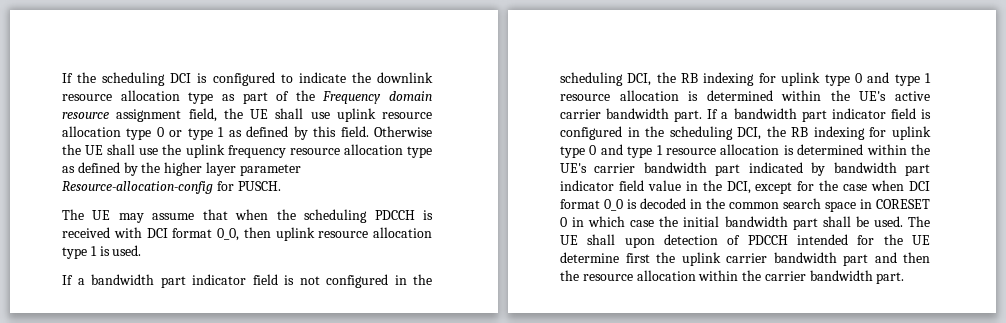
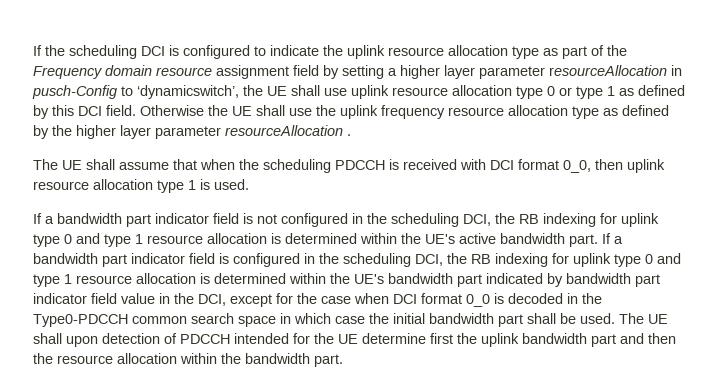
[377,72,433,83] downlink -> [347,45,385,59] uplink
[188,108,217,122] field, -> [293,65,682,79] [32,85,239,99] field by setting a higher layer parameter resourceAllocation in pusch-Config to ‘dynamicswitch’,
(337, 131) none -> [78,106,102,116] DCI
[62,181,281,194] [62,209,144,223] Resource-allocation-config for PUSCH. // The UE may -> [225,125,351,136] [33,159,115,170] resourceAllocation . // The UE shall
[560,109,601,119] carrier -> (496, 238) none
[594,163,636,173] carrier -> (384, 279) none
(725, 203) none -> [33,314,128,327] Type0-PDCCH
[876,199,930,209] [560,217,585,227] CORESET 0 in -> (291, 318) none
[726,253,767,263] carrier -> (519, 340) none
[764,271,806,281] carrier -> (241, 358) none

